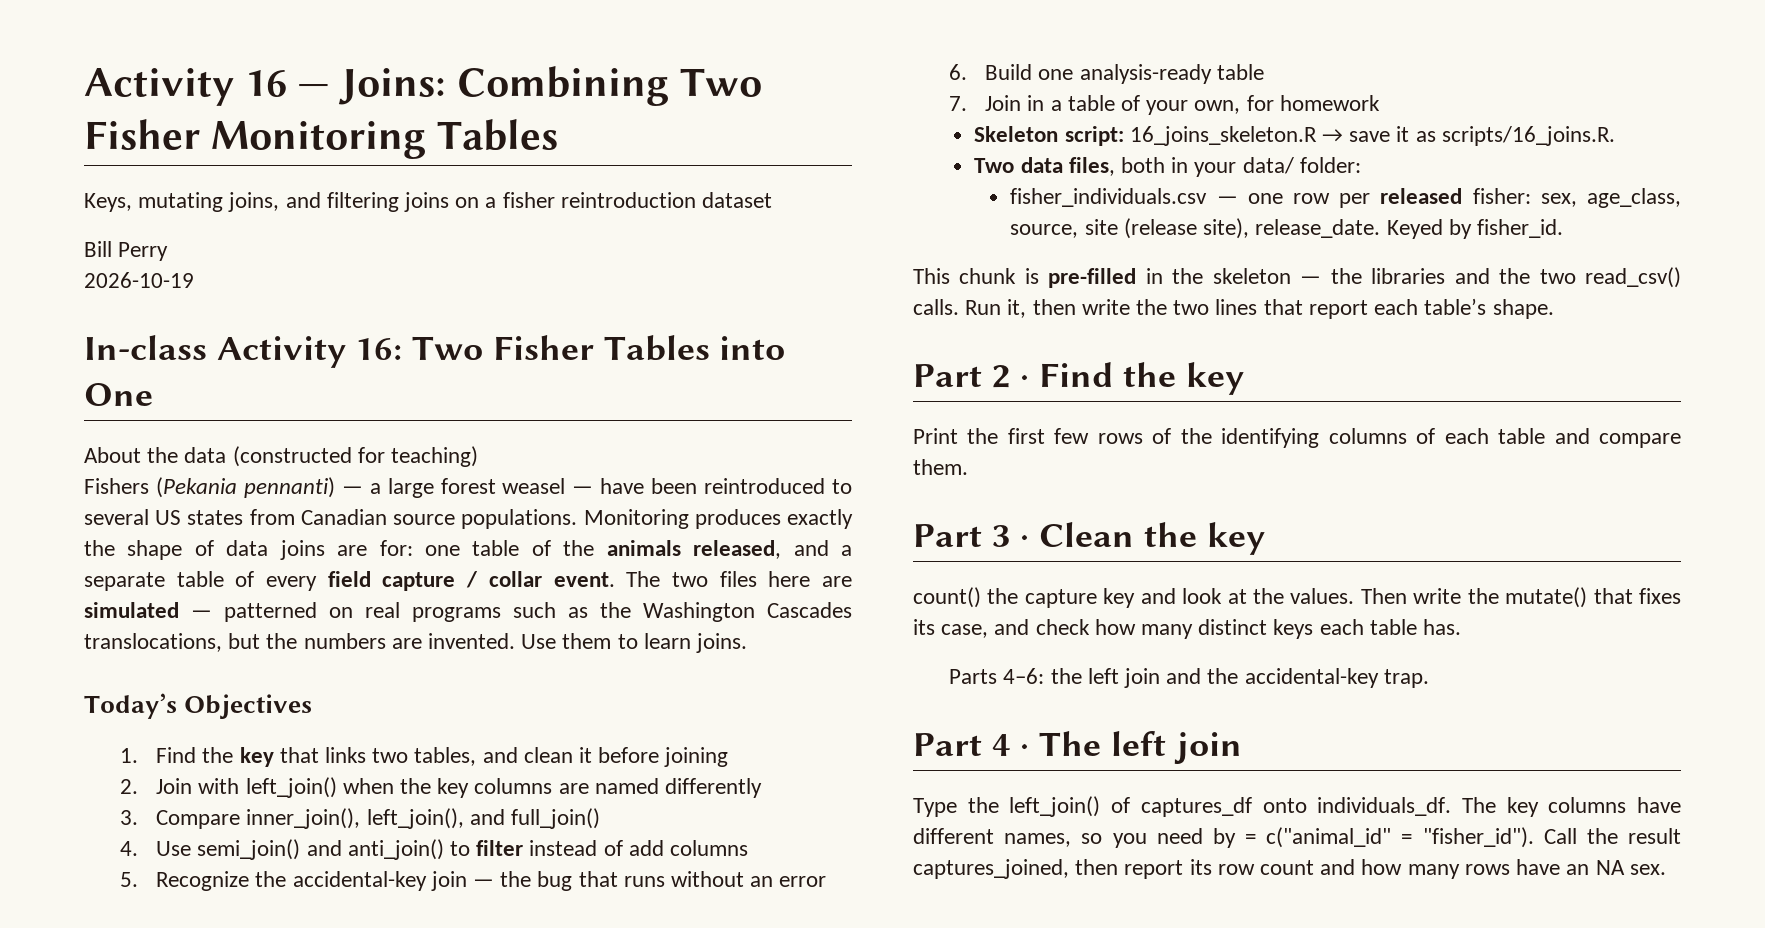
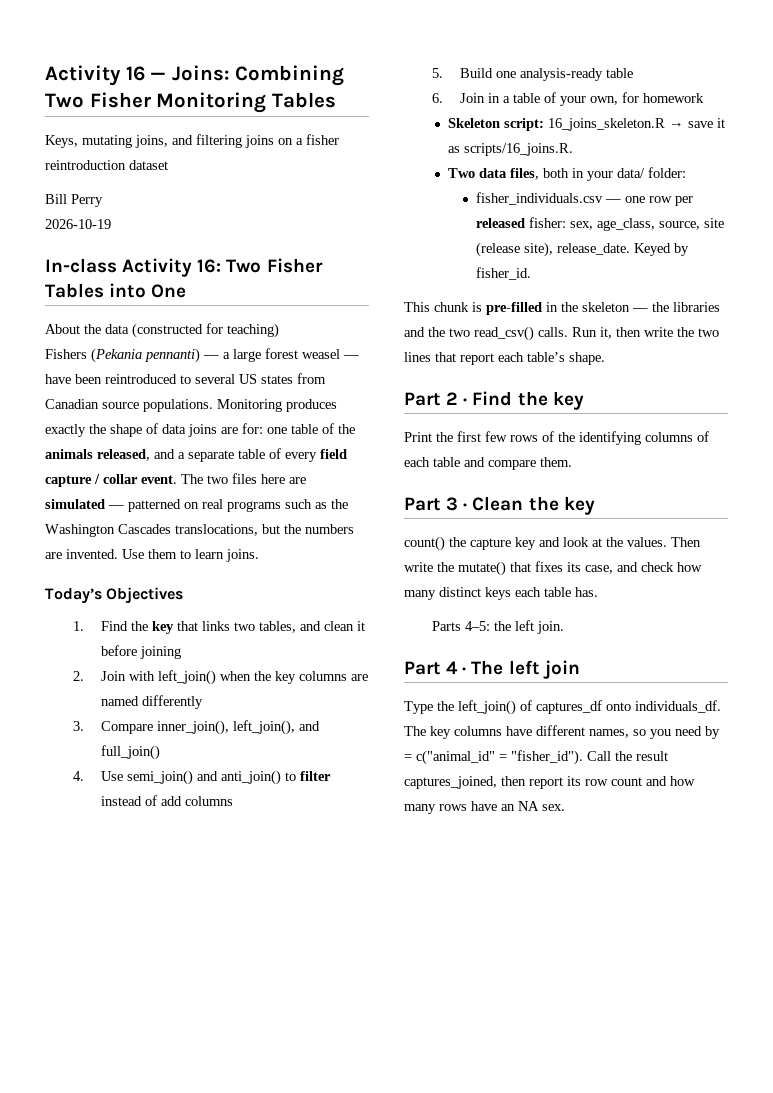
[156,871,827,891] [949,64,968,80] Recognize the accidental-key join — the bug that runs without an error // 6. -> (444, 73) none
[949,96,968,111] 7. -> [432,93,444,103] 6.
[1003,668,1045,684] 4–6: -> [465,621,491,631] 4–5:
[1123,668,1429,688] join and the accidental-key trap. -> [537,621,565,634] join.

